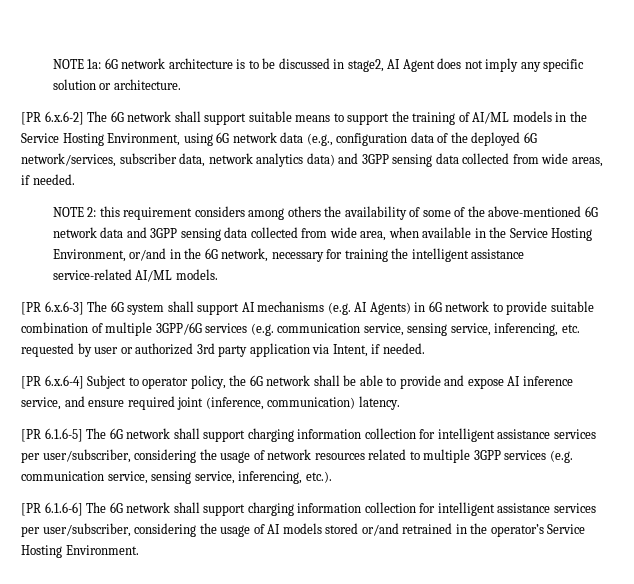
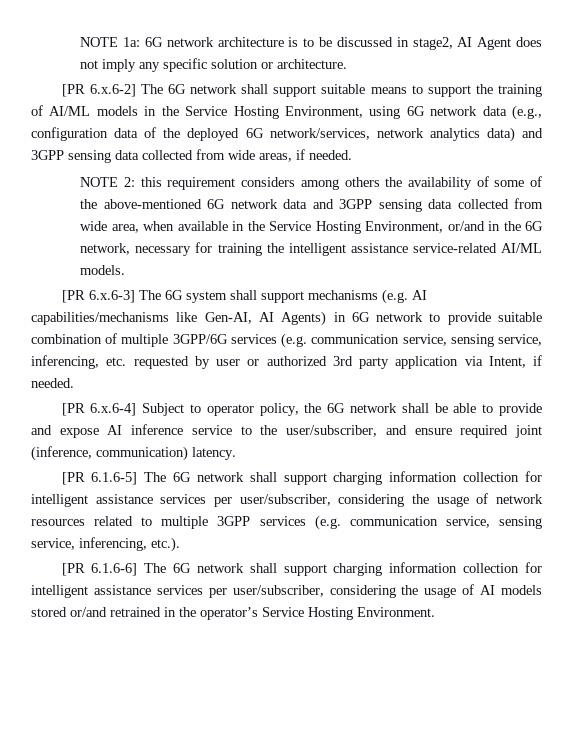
[119,153,206,167] subscriber data, -> (370, 134) none
[241,302,255,312] AI -> (304, 297) none
(368, 307) none -> [31,312,274,325] capabilities/mechanisms like Gen-AI, AI
[21,397,61,410] service, -> [191,425,378,437] service to the user/subscriber,

